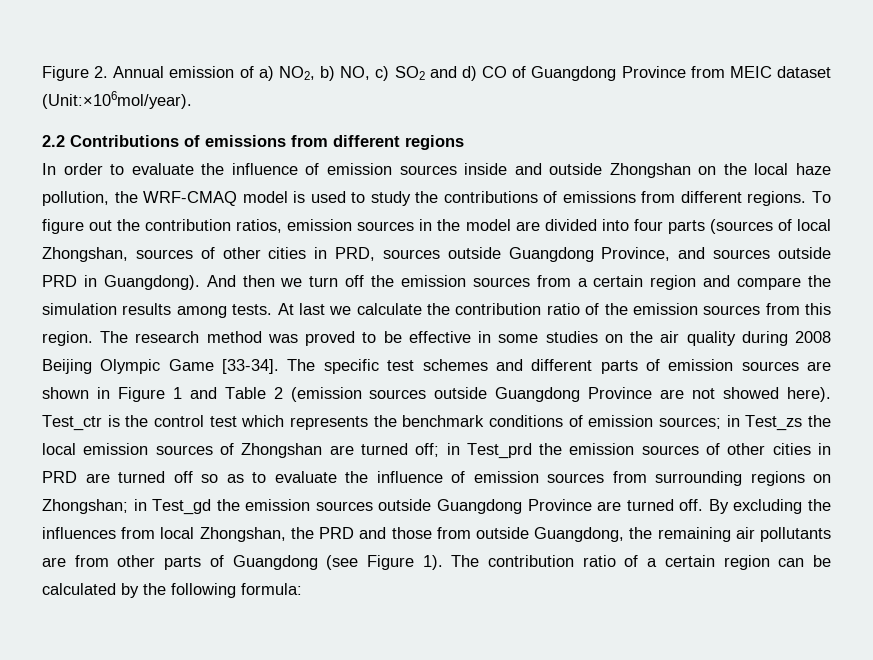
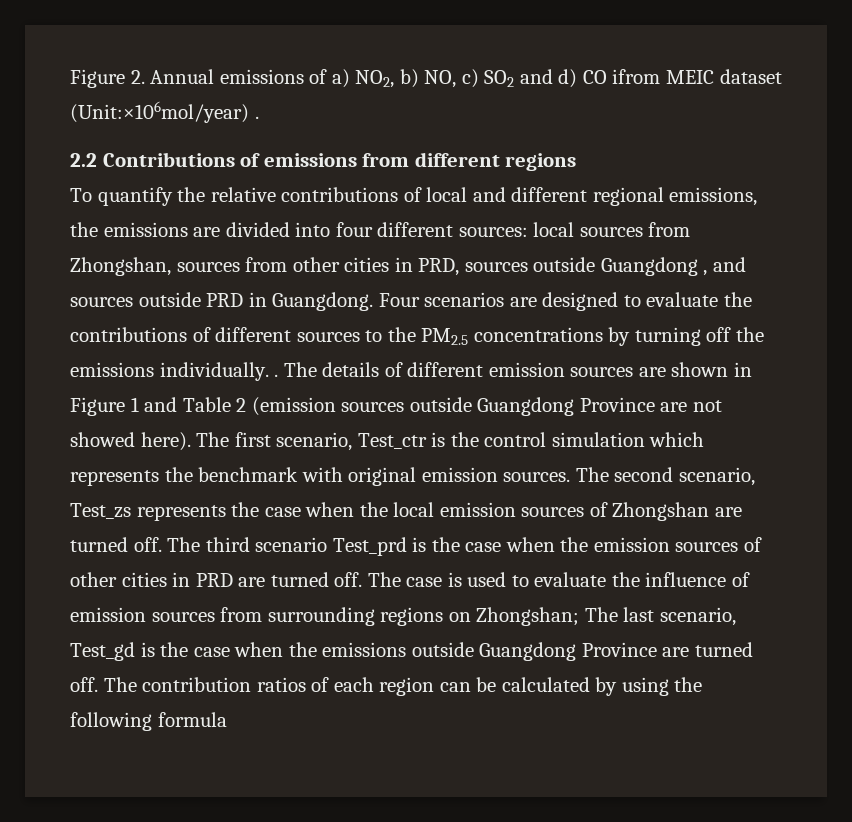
[169,66,235,78] emission -> [219,69,304,84] emissions
[512,66,831,81] [42,91,192,109] of Guangdong Province from MEIC dataset (Unit:×106mol/year). -> [612,69,782,84] [70,101,259,123] ifrom MEIC dataset (Unit:×106mol/year) .
[42,163,831,178] [42,191,831,206] [42,219,831,234] In order to evaluate the influence of emission sources inside and outside Zhongshan on the local haze pollution, the WRF-CMAQ model is used to study the contributions of emissions from different regions. To figure out the contribution ratios, emission sources in the model are divided into four parts (sources of local -> [70,187,758,206] [70,222,691,237] To quantify the relative contributions of local and different regional emissions, the emissions are divided into four different sources: local sources from
[200,247,215,259] of -> [245,257,288,272] from
[601,247,671,261] Province, -> [703,270,708,276] ,
[103,275,831,290] [42,303,831,318] [42,331,832,346] [42,359,660,374] Guangdong). And then we turn off the emission sources from a certain region and compare the simulation results among tests. At last we calculate the contribution ratio of the emission sources from this region. The research method was proved to be effective in some studies on the air quality during 2008 Beijing Olympic Game [33-34]. The specific test schemes and different parts of -> [272,292,752,311] [70,327,764,346] [70,362,484,381] Guangdong. Four scenarios are designed to evaluate the contributions of different sources to the PM2.5 concentrations by turning off the emissions individually. . The details of different
(831, 394) none -> [196,432,353,451] The first scenario,
[209,416,237,427] test -> [551,432,645,447] simulation
[489,415,803,431] conditions of emission sources; in Test_zs -> [301,467,755,486] [70,502,355,521] with original emission sources. The second scenario, Test_zs represents the case when
[415,443,532,459] off; in Test_prd -> [133,537,555,556] off. The third scenario Test_prd is the case when
[173,471,244,483] off so as -> [334,572,507,587] off. The case is used
[133,499,373,515] in Test_gd the emission sources -> [584,607,736,626] [70,642,407,661] The last scenario, Test_gd is the case when the emissions
[708,499,831,514] [42,527,831,542] [42,555,715,570] By excluding the influences from local Zhongshan, the PRD and those from outside Guangdong, the remaining air pollutants are from other parts of Guangdong (see Figure 1). The contribution ratio of a certain -> [103,677,374,692] The contribution ratios of each
(139, 590) none -> [621,677,669,696] using
[241,583,302,595] formula: -> [157,712,227,727] formula

